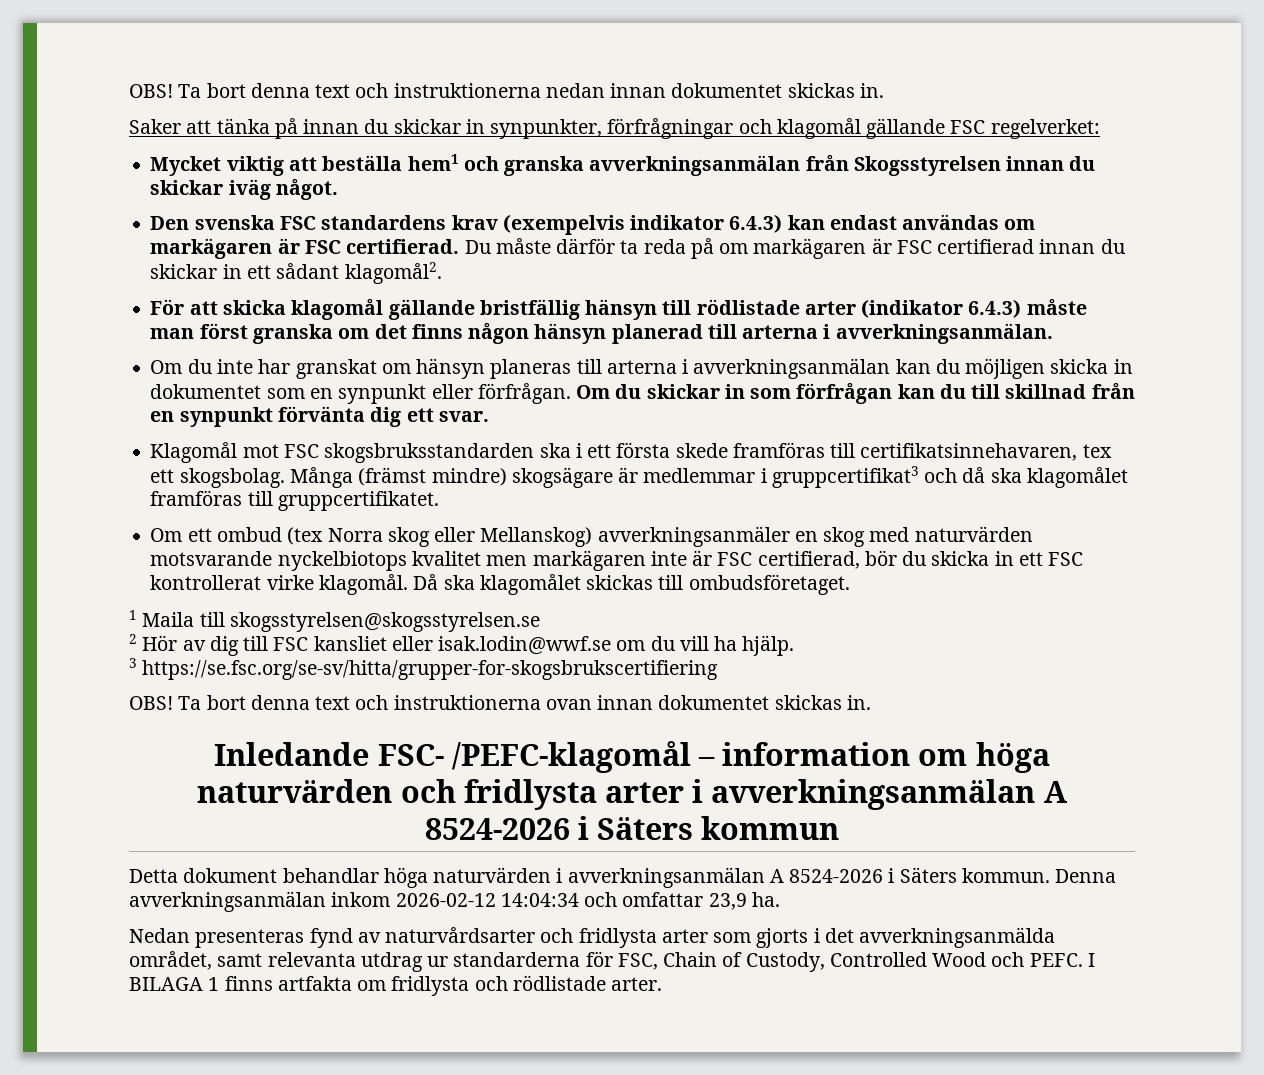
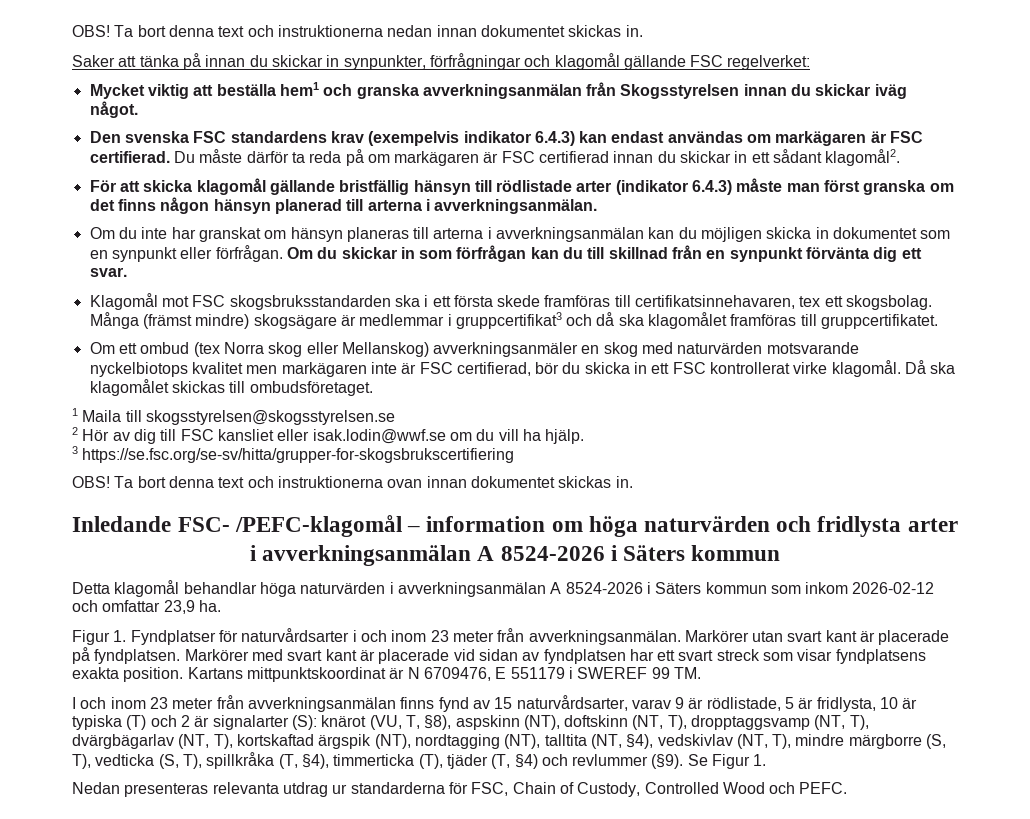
[183,868,278,883] dokument -> [114,580,180,597] klagomål
[961,868,1117,883] [129,891,326,912] kommun. Denna avverkningsanmälan -> [705,582,801,594] kommun som
[500,893,579,907] 14:04:34 -> (935, 588) none
[129,927,1056,948] [129,951,263,970] Nedan presenteras fynd av naturvårdsarter och fridlysta arter som gjorts i det avverkningsanmälda området, samt -> [72,628,950,645] [72,647,926,664] [72,667,701,682] [72,695,918,712] [72,715,869,730] [72,734,947,749] [72,752,767,769] [72,782,209,797] Figur 1. Fyndplatser för naturvårdsarter i och inom 23 meter från avverkningsanmälan. Markörer utan svart kant är placerade på fyndplatsen. Markörer med svart kant är placerade vid sidan av fyndplatsen har ett svart streck som visar fyndplatsens exakta position. Kartans mittpunktskoordinat är N 6709476, E 551179 i SWEREF 99 TM. // I och inom 23 meter från avverkningsanmälan finns fynd av 15 naturvårdsarter, varav 9 är rödlistade, 5 är fridlysta, 10 är typiska (T) och 2 är signalarter (S): knärot (VU, T, §8), aspskinn (NT), doftskinn (NT, T), dropptaggsvamp (NT, T), dvärgbägarlav (NT, T), kortskaftad ärgspik (NT), nordtagging (NT), talltita (NT, §4), vedskivlav (NT, T), mindre märgborre (S, T), vedticka (S, T), spillkråka (T, §4), timmerticka (T), tjäder (T, §4) och revlummer (§9). Se Figur 1. // Nedan presenteras
[1087,953,1095,967] [129,975,663,996] I BILAGA 1 finns artfakta om fridlysta och rödlistade arter. -> (848, 788) none

